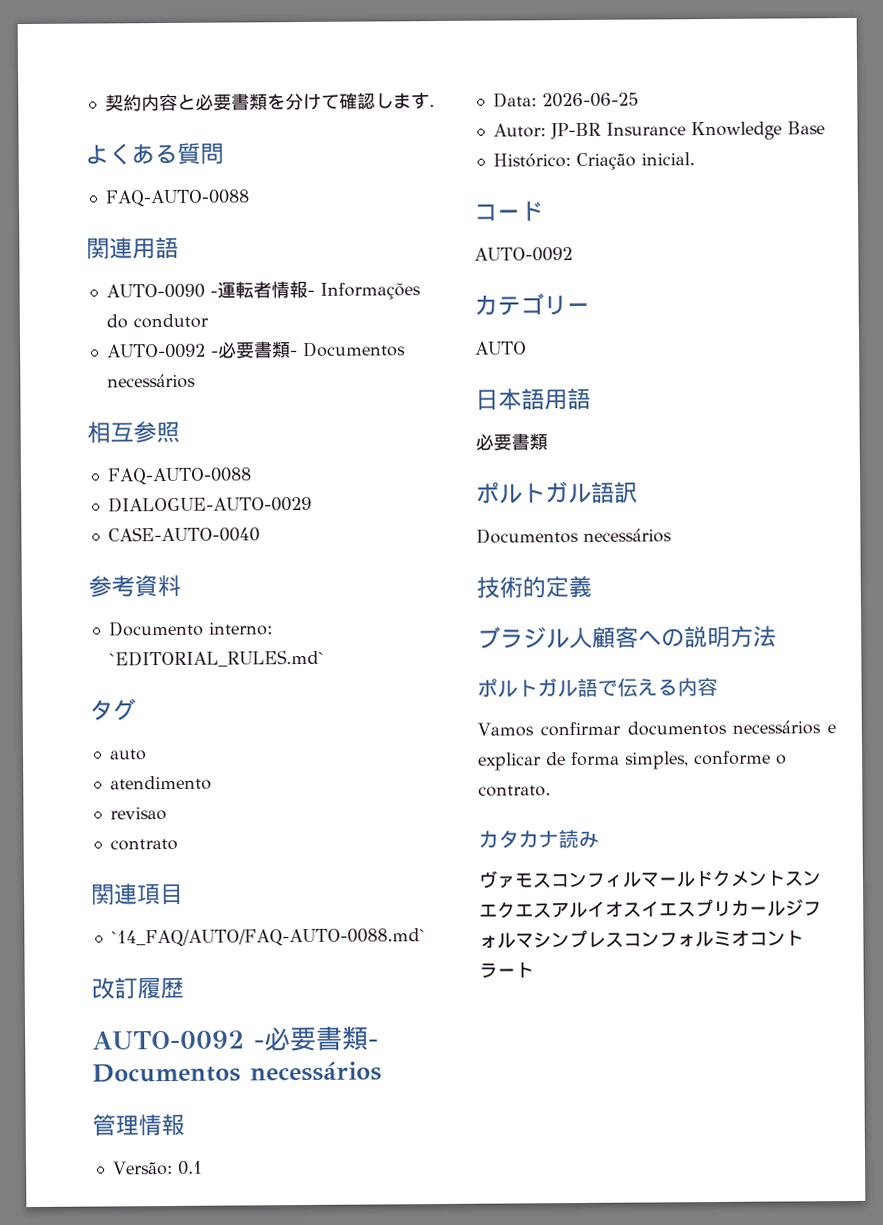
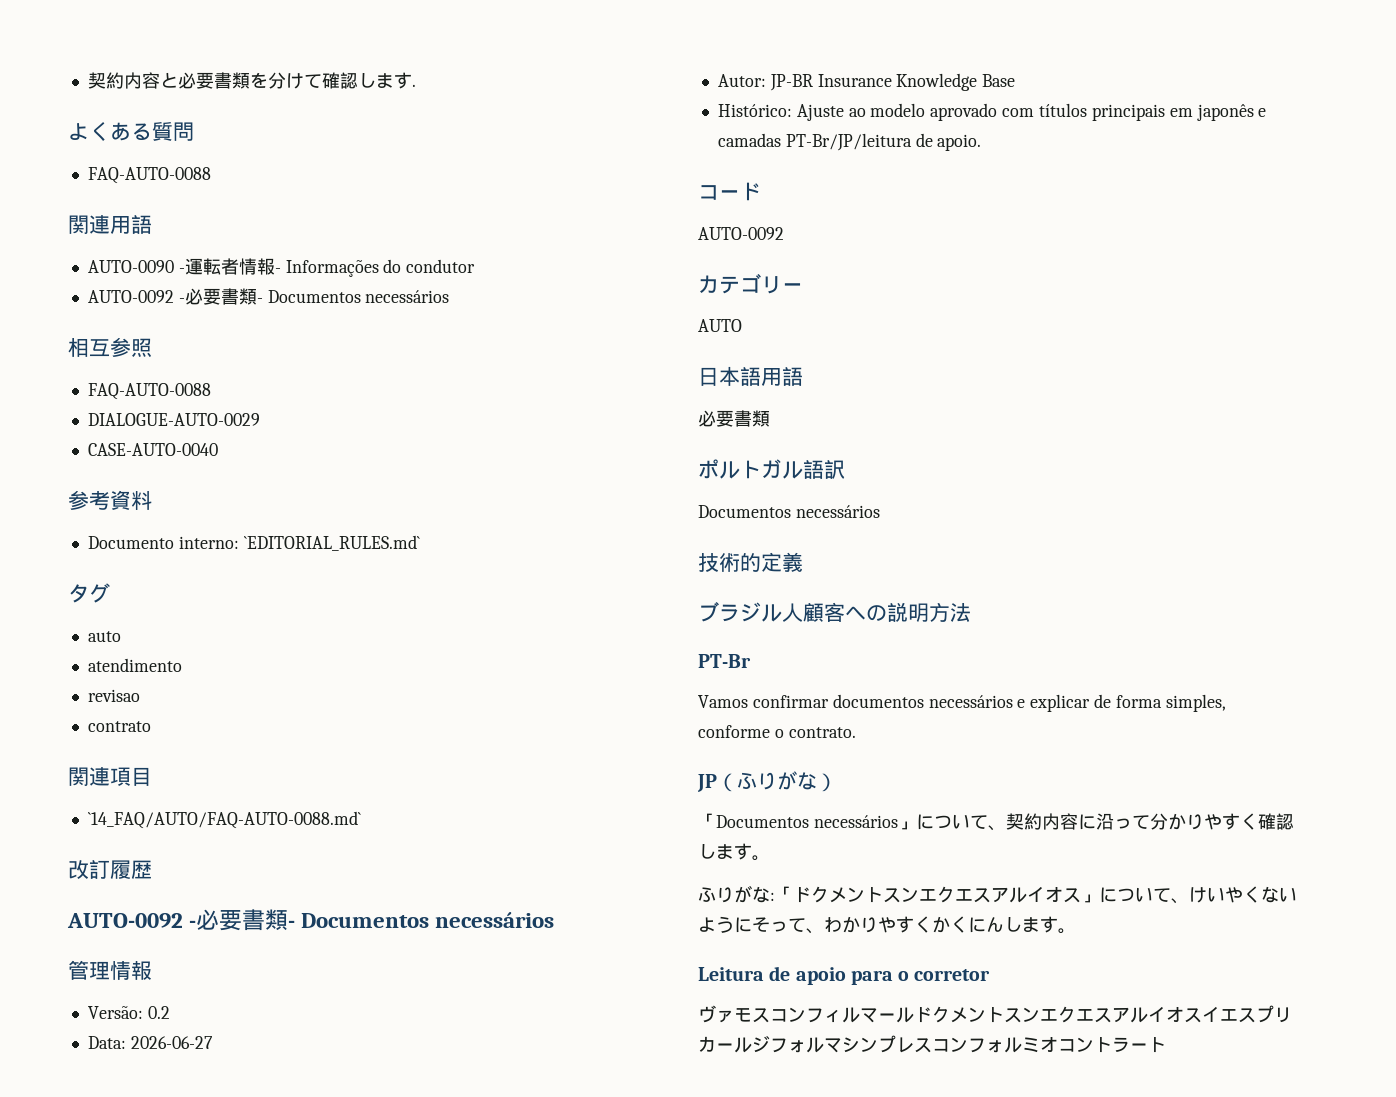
[177,1160,203,1175] 0.1 -> [147,1006,170,1019] 0.2
[541,92,639,108] 2026-06-25 -> [130,1036,213,1049] 2026-06-27
[575,152,695,171] Criação inicial. -> [796,103,1267,121] [717,133,982,151] Ajuste ao modelo aprovado com títulos principais em japonês e camadas PT-Br/JP/leitura de apoio.
[477,676,718,698] ポルトガル語で伝える内容 -> [698,654,751,668] PT-Br
[478,829,599,849] カタカナ読み -> [697,771,837,792] [698,813,1294,831] [698,843,770,861] [698,885,1297,904] [698,916,1076,934] [698,966,991,985] JP（ふりがな） // 「Documentos necessários」について、契約内容に沿って分かりやすく確認します。 // ふりがな:「ドクメントスンエクエスアルイオス」について、けいやくないようにそって、わかりやすくかくにんします。 // Leitura de apoio para o corretor

